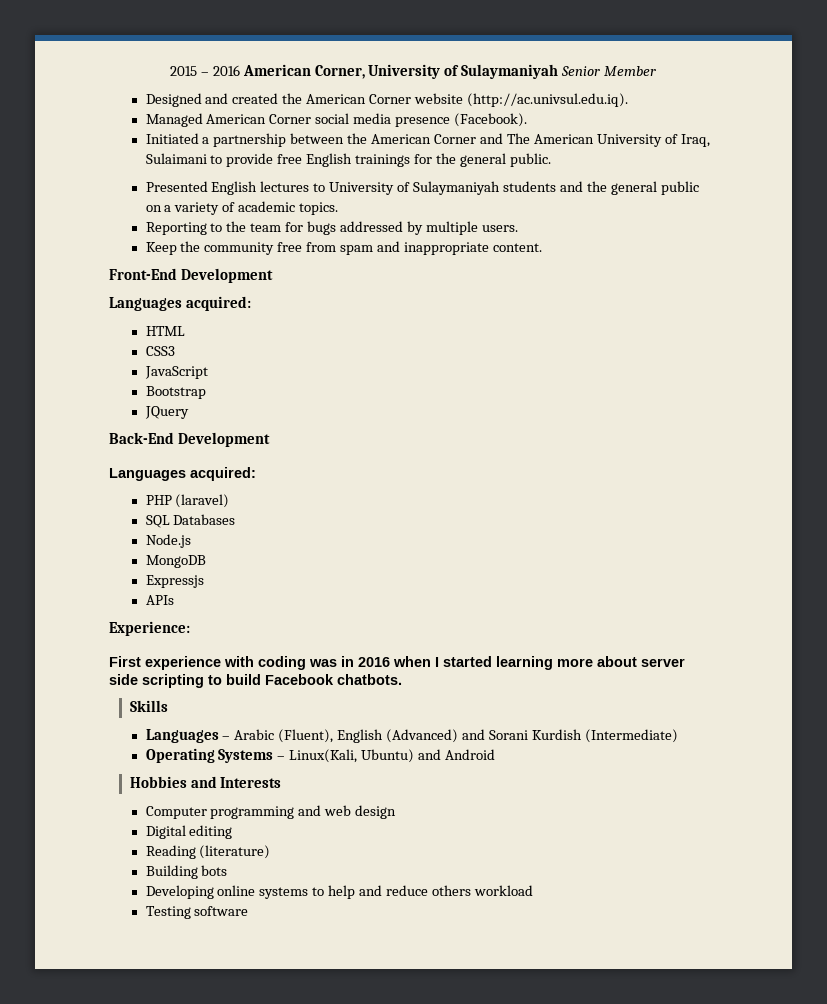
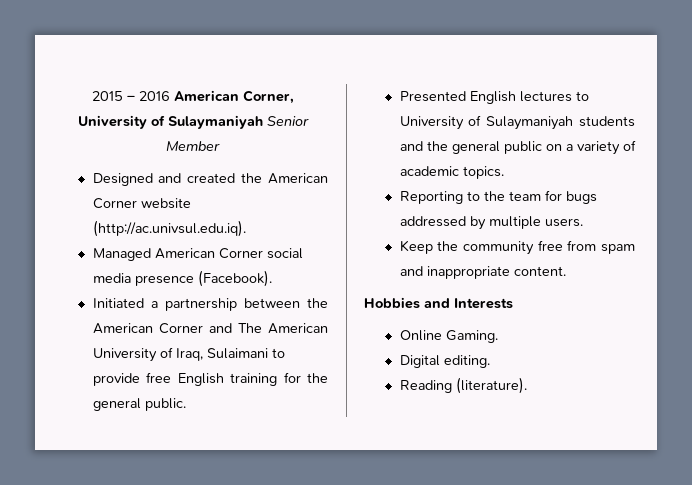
[355,154,411,167] trainings -> [230,373,278,386] training
[109,268,273,283] [109,296,251,311] [145,326,185,336] [145,346,175,356] [144,366,208,379] [145,386,206,399] [144,406,189,419] [109,432,270,447] [109,467,256,481] [145,494,230,508] [145,514,236,528] [145,534,191,548] [145,555,206,568] [145,575,204,588] [145,595,174,605] [109,621,190,636] [109,656,685,670] [109,674,402,688] [129,700,168,712] [145,729,678,743] [145,748,496,763] [129,776,282,788] [145,805,397,819] Front-End Development // Languages acquired: // HTML // CSS3 // JavaScript // Bootstrap // JQuery // Back-End Development // Languages acquired: // PHP (laravel) // SQL Databases // Node.js // MongoDB // Expressjs // APIs // Experience: // First experience with coding was in 2016 when I started learning more about server side scripting to build Facebook chatbots. // Skills // Languages – Arabic (Fluent), English (Advanced) and Sorani Kurdish (Intermediate) // Operating Systems – Linux(Kali, Ubuntu) and Android // Hobbies and Interests // Computer programming and web design -> [364,297,513,309] [399,330,498,343] Hobbies and Interests // Online Gaming.
[189,825,233,839] editing -> [443,355,490,368] editing.
[199,845,271,859] [145,865,228,879] [145,885,533,899] [145,906,249,919] (literature) // Building bots // Developing online systems to help and reduce others workload // Testing software -> [455,377,527,394] (literature).

